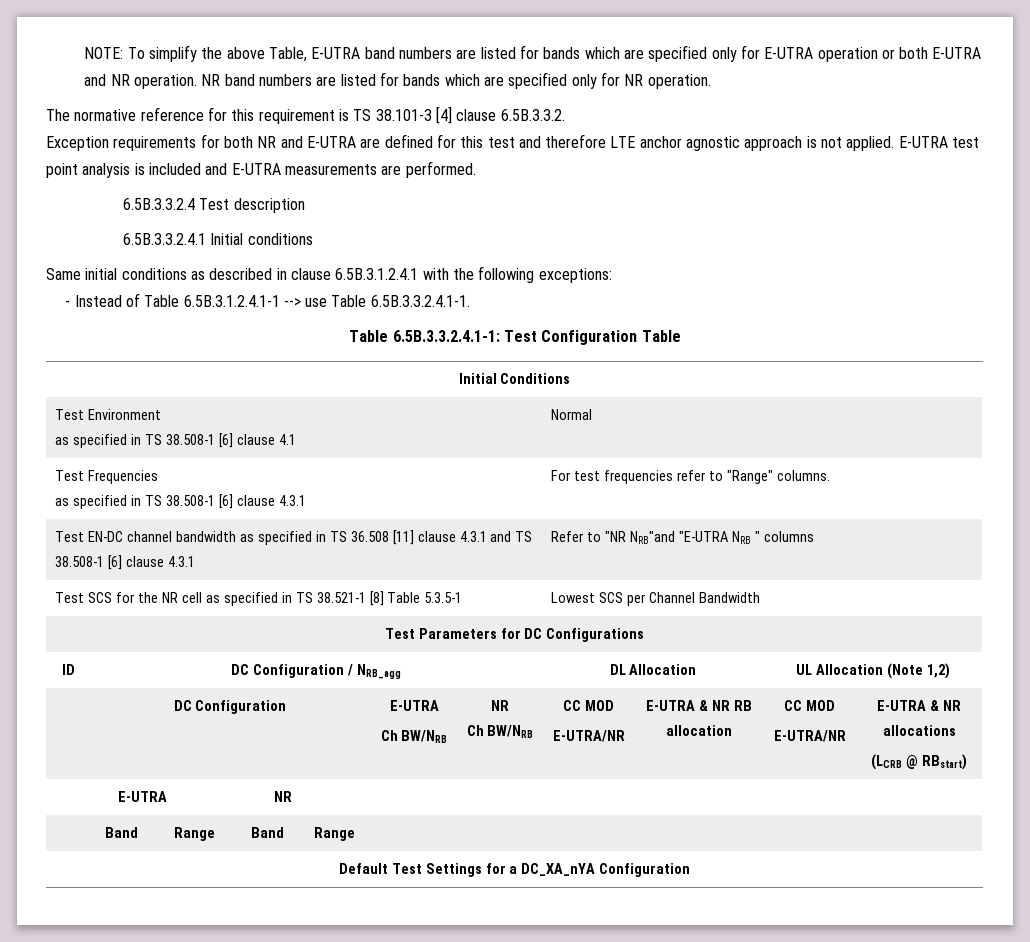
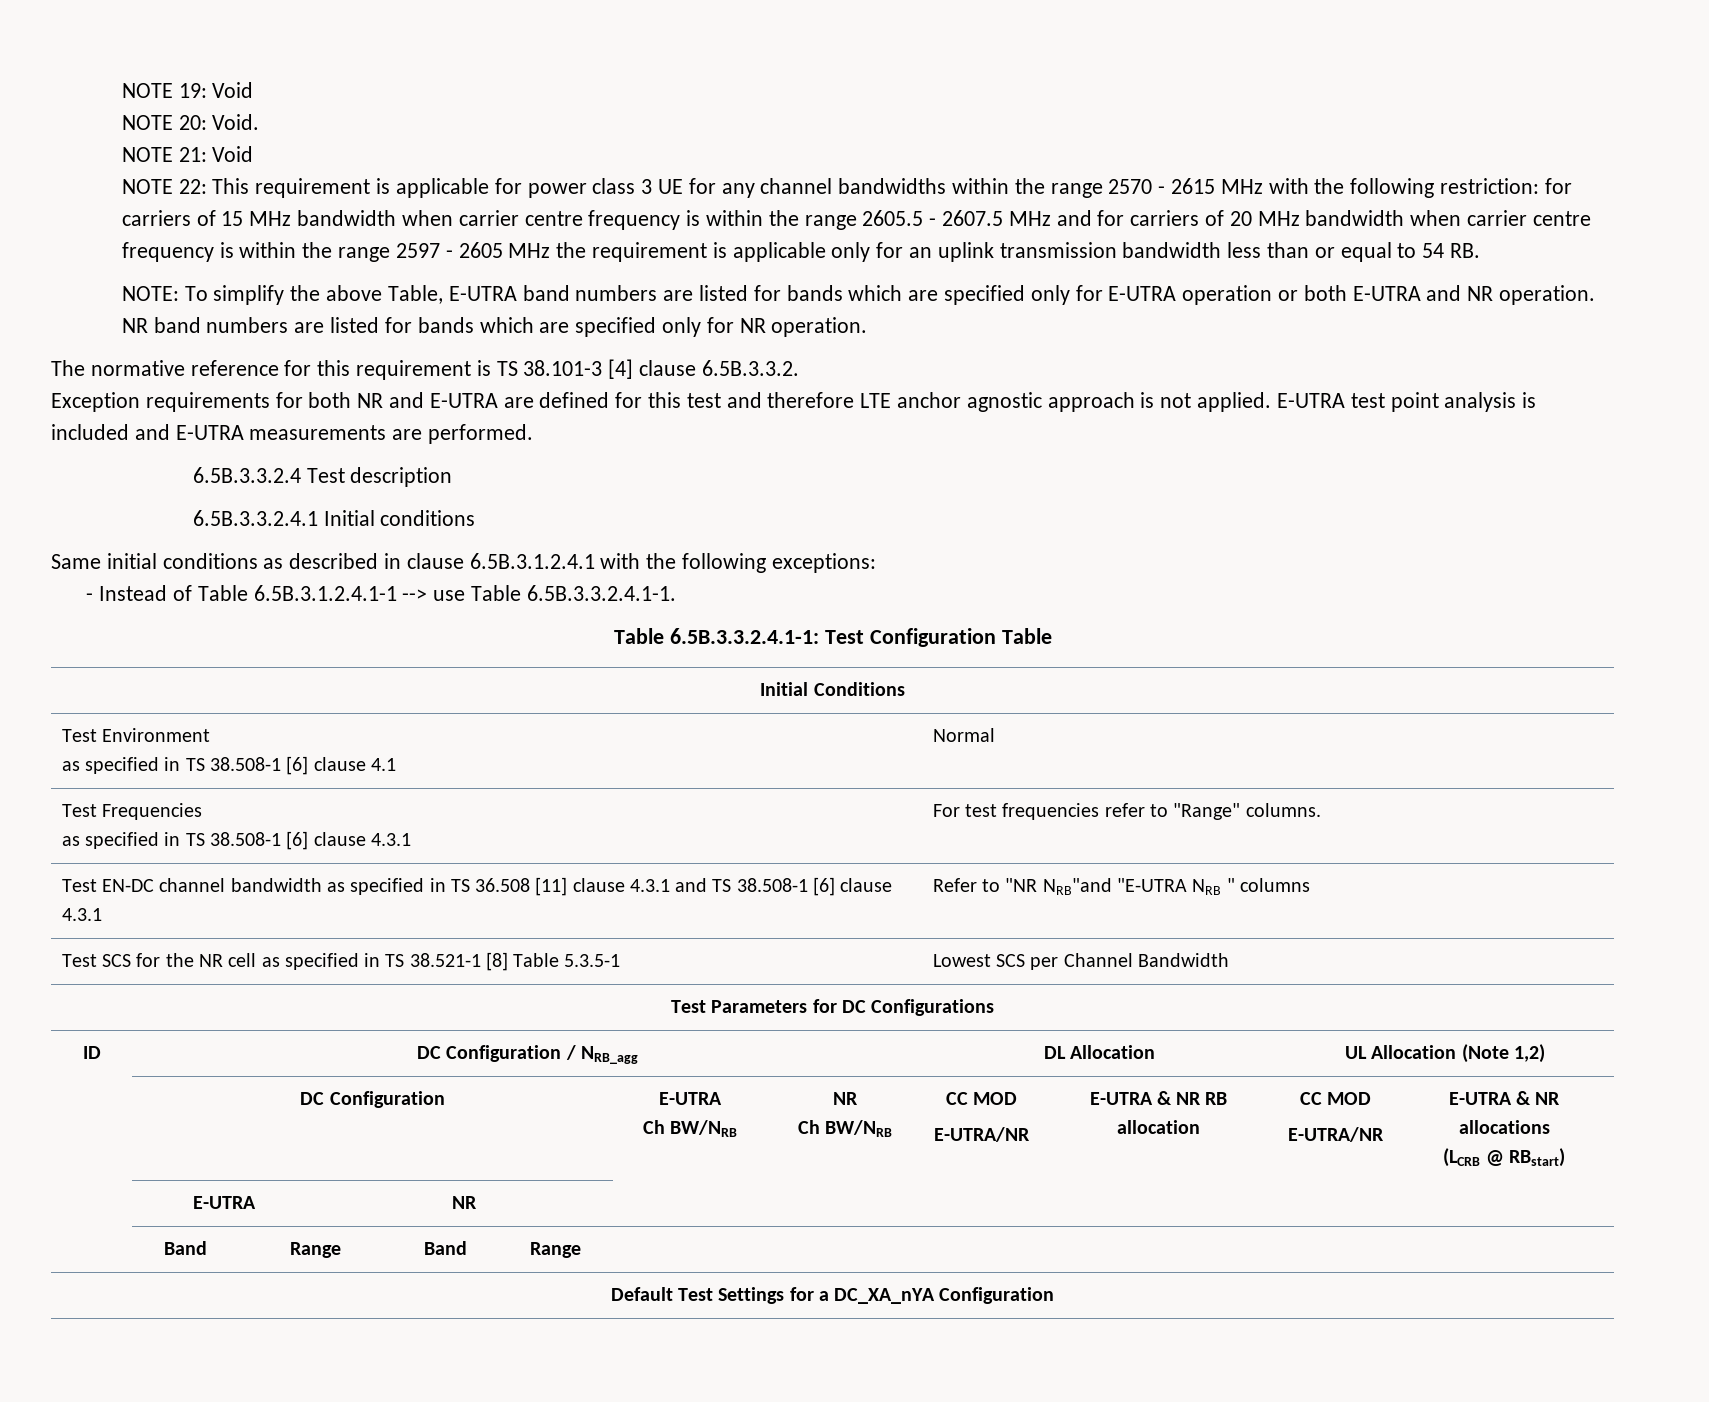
(84, 53) none -> [121,82,254,98] [121,114,260,130] [121,146,254,162] [121,178,1572,198] [121,210,1591,230] [121,242,1480,262] NOTE 19: Void // NOTE 20: Void. // NOTE 21: Void // NOTE 22: This requirement is applicable for power class 3 UE for any channel bandwidths within the range 2570 - 2615 MHz with the following restriction: for carriers of 15 MHz bandwidth when carrier centre frequency is within the range 2605.5 - 2607.5 MHz and for carriers of 20 MHz bandwidth when carrier centre frequency is within the range 2597 - 2605 MHz the requirement is applicable only for an uplink transmission bandwidth less than or equal to 54 RB. //

